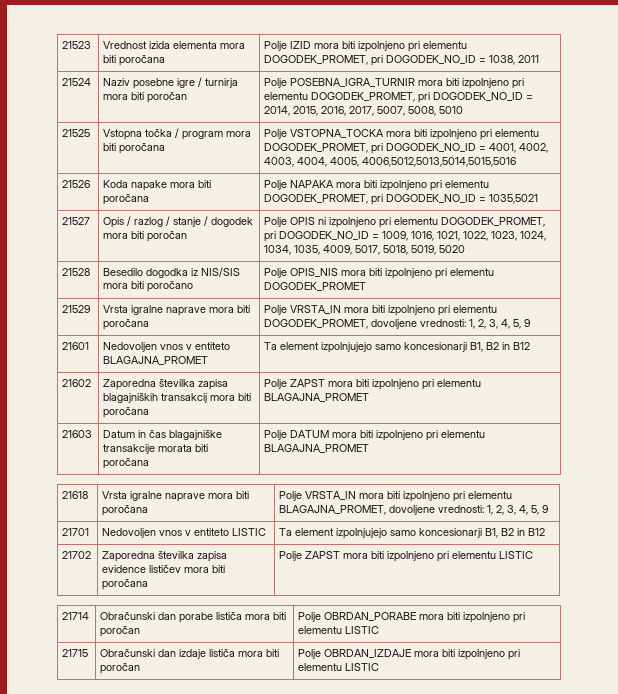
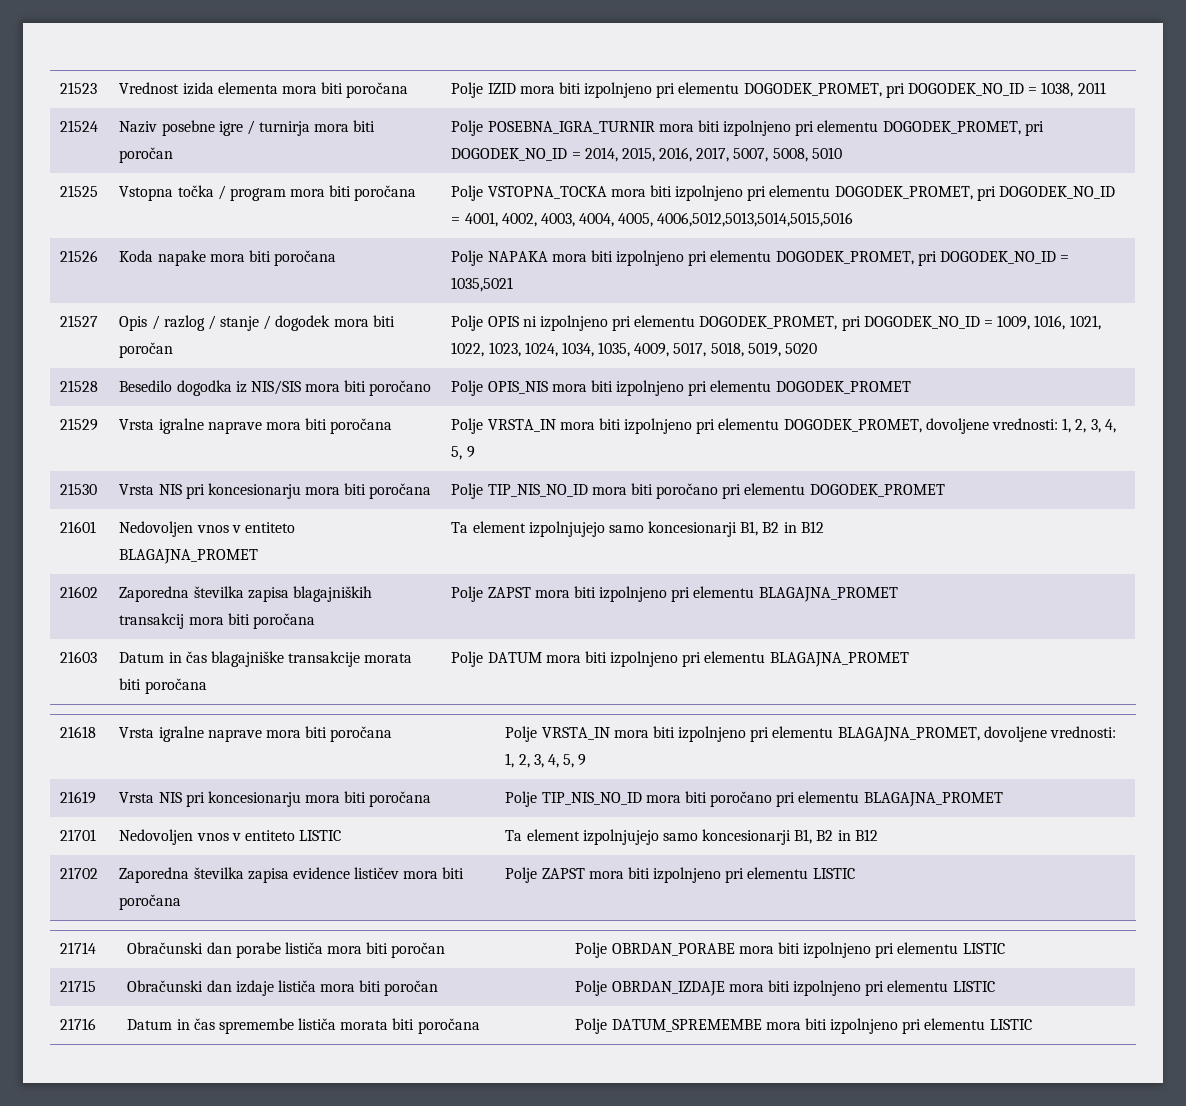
(531, 323) none -> [60,483,98,495] [119,483,432,499] [451,483,945,499] // 21530 | Vrsta NIS pri koncesionarju mora biti poročana | Polje TIP_NIS_NO_ID mora biti poročano pri elementu DOGODEK_PROMET
(549, 509) none -> [60,791,97,804] [119,791,432,807] [505,791,1003,807] // 21619 | Vrsta NIS pri koncesionarju mora biti poročana | Polje TIP_NIS_NO_ID mora biti poročano pri elementu BLAGAJNA_PROMET
(380, 667) none -> [60,1018,97,1030] [127,1018,480,1034] [575,1018,1032,1034] // 21716 | Datum in čas spremembe lističa morata biti poročana | Polje DATUM_SPREMEMBE mora biti izpolnjeno pri elementu LISTIC

